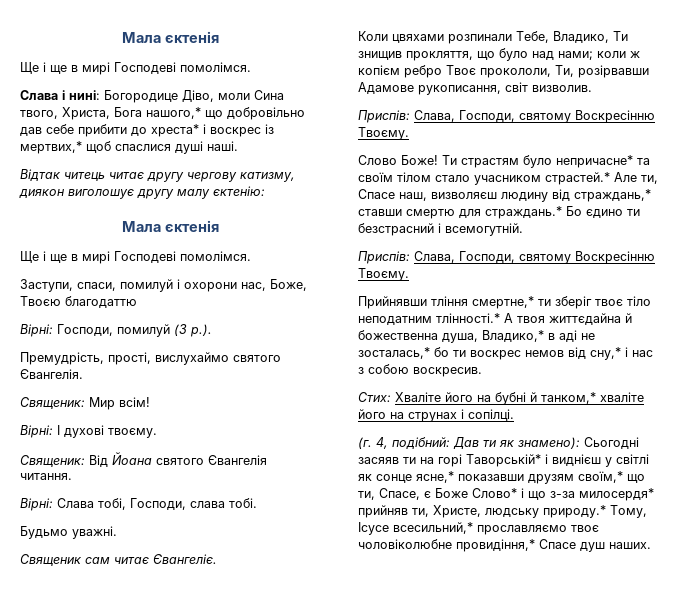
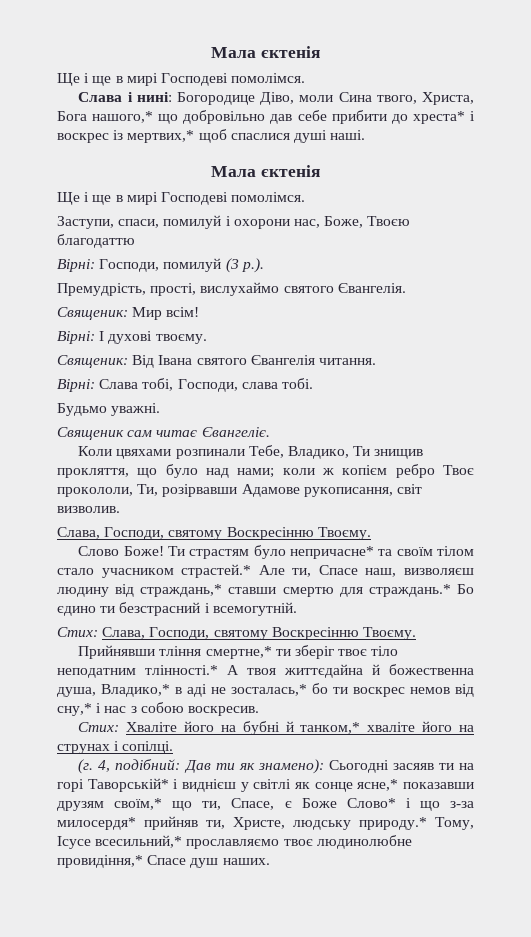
[20,169,295,182] [19,186,265,199] // Відтак читець читає другу чергову катизму, диякон виголошує другу малу єктенію: -> (366, 135) none
[112,452,152,465] Йоана -> [158,355,193,365] Івана
[358,110,410,123] Приспів: -> (120, 509) none
[358,251,410,264] Приспів: -> [57,627,98,637] Стих:
[358,539,452,549] чоловіколюбне -> [316,835,412,849] людинолюбне

